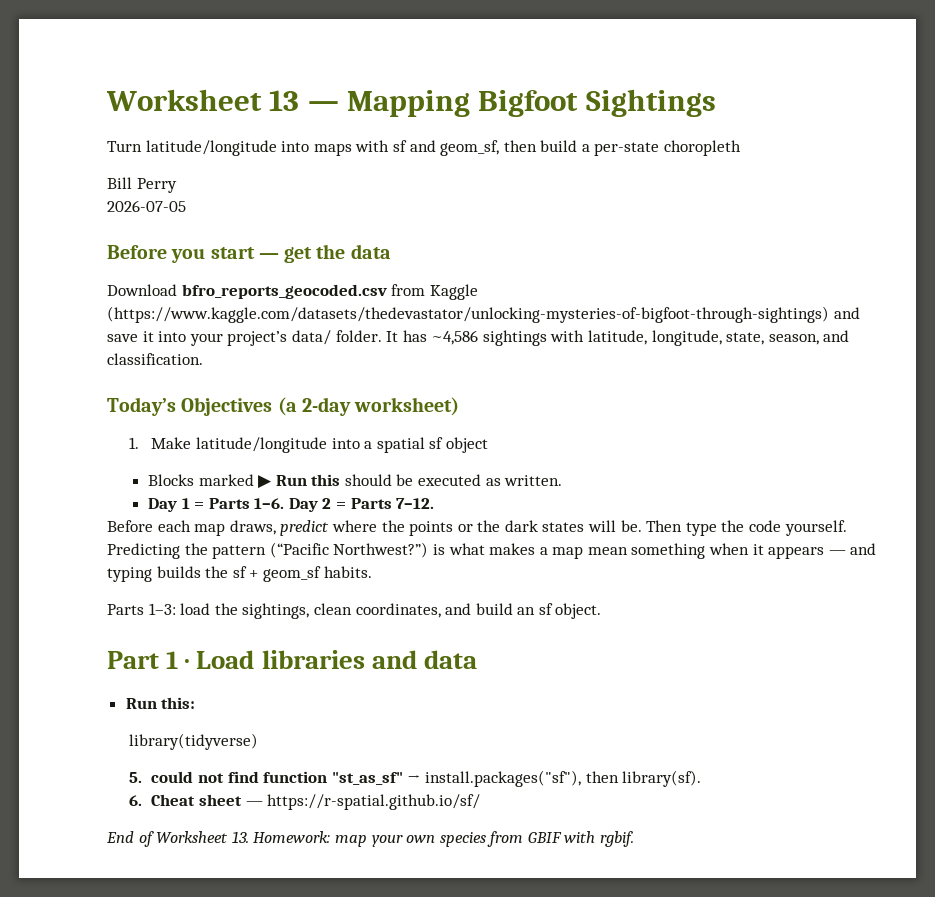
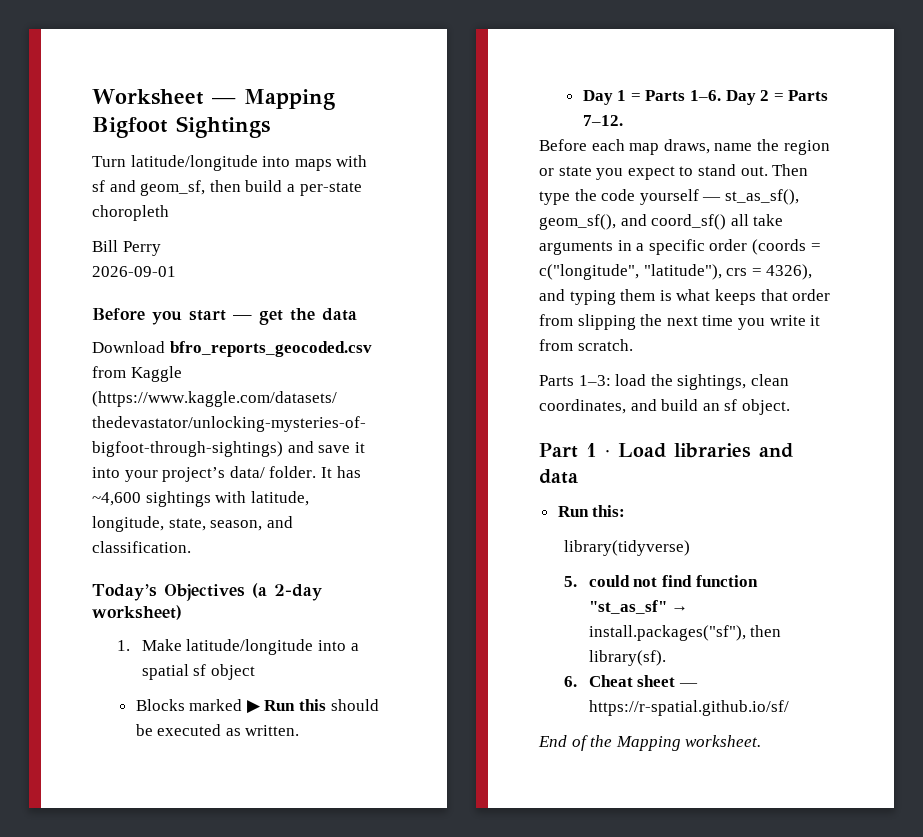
[106,89,300,111] Worksheet 13 -> [92,89,204,105] Worksheet
[107,200,186,212] 2026-07-05 -> [92,266,176,277] 2026-09-01
[431,330,479,345] ~4,586 -> [92,492,141,506] ~4,600
[280,520,847,536] [107,542,877,559] [107,566,372,582] predict where the points or the dark states will be. Then type the code yourself. Predicting the pattern (“Pacific Northwest?”) is what makes a map mean something when it appears — and typing builds the sf + geom_sf habits. -> [714,139,830,155] [539,164,809,180] [539,189,799,205] [539,214,784,230] [539,239,821,255] [539,264,813,280] [539,289,831,305] [539,314,821,330] [539,339,633,351] name the region or state you expect to stand out. Then type the code yourself — st_as_sf(), geom_sf(), and coord_sf() all take arguments in a specific order (coords = c("longitude", "latitude"), crs = 4326), and typing them is what keeps that order from slipping the next time you write it from scratch.
[156,831,635,847] Worksheet 13. Homework: map your own species from GBIF with rgbif. -> [590,735,762,751] the Mapping worksheet.

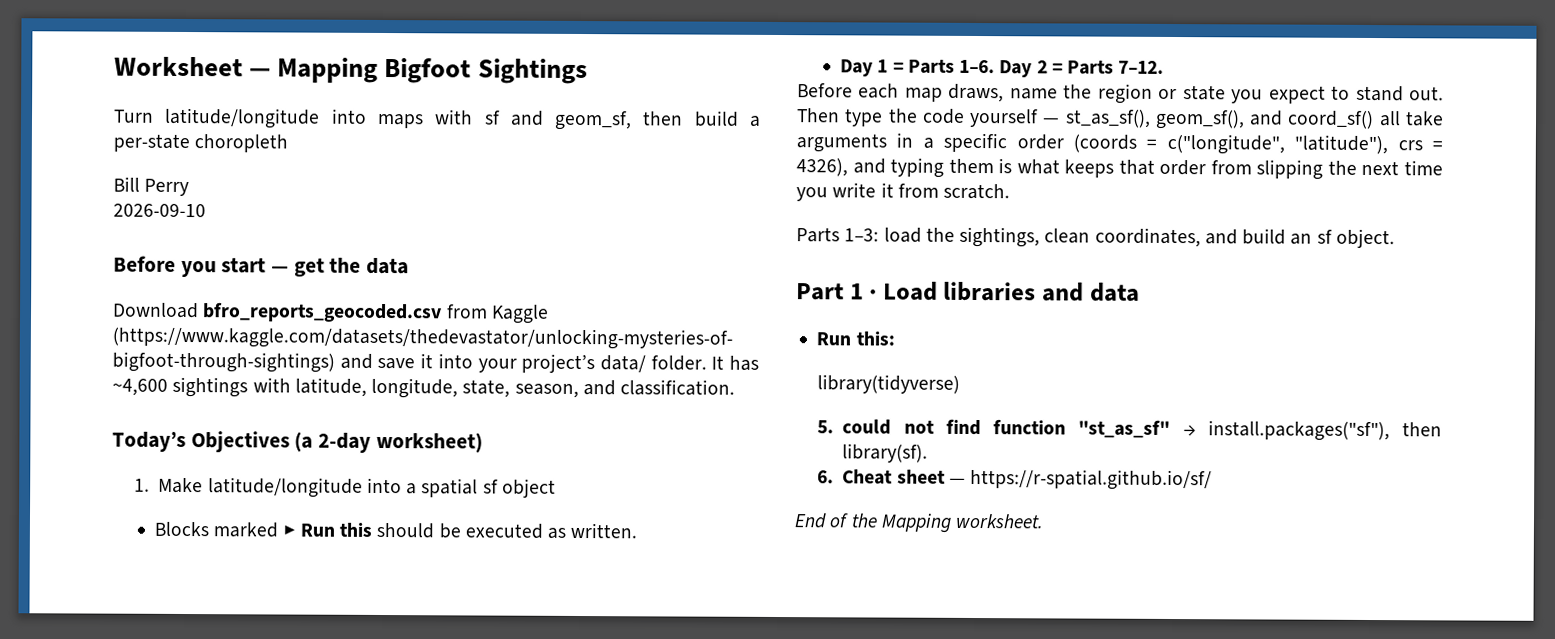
[92,266,176,277] 2026-09-01 -> [113,203,206,218] 2026-09-10

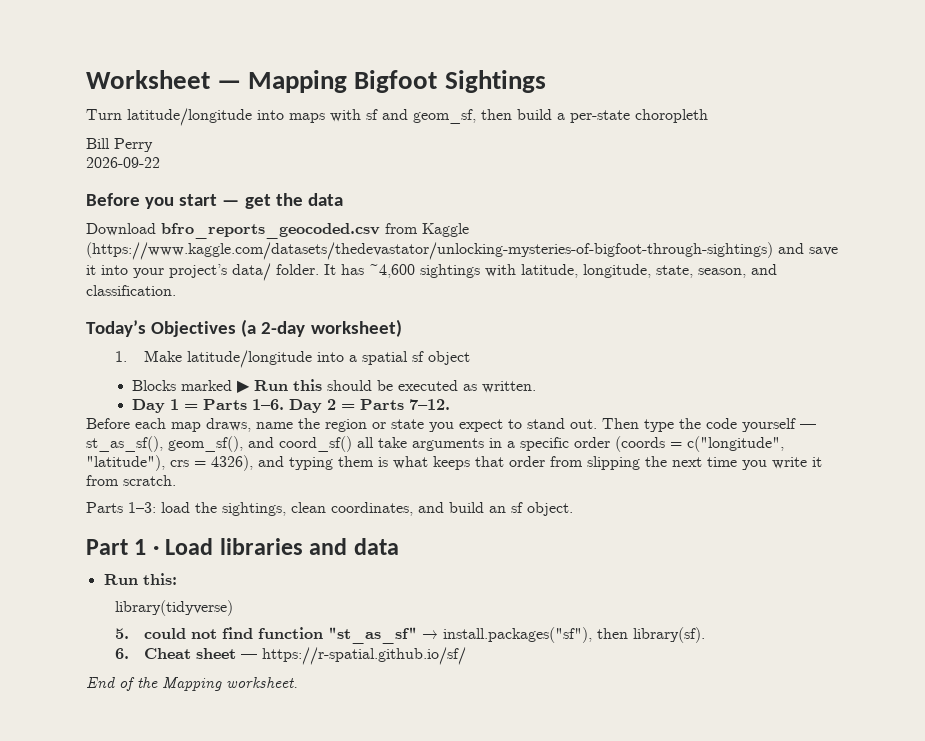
[113,203,206,218] 2026-09-10 -> [86,157,160,168] 2026-09-22

